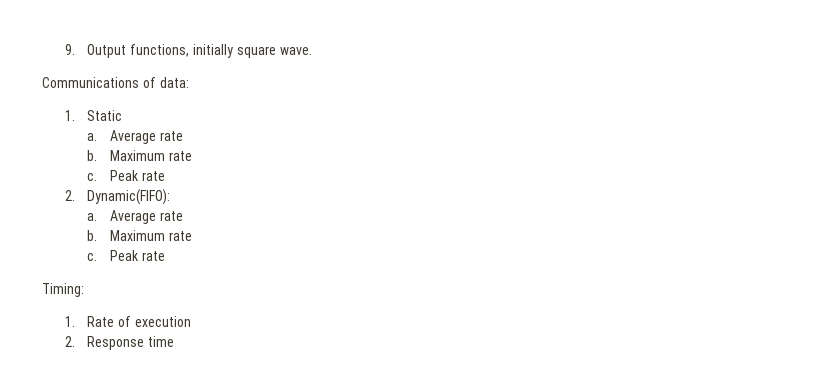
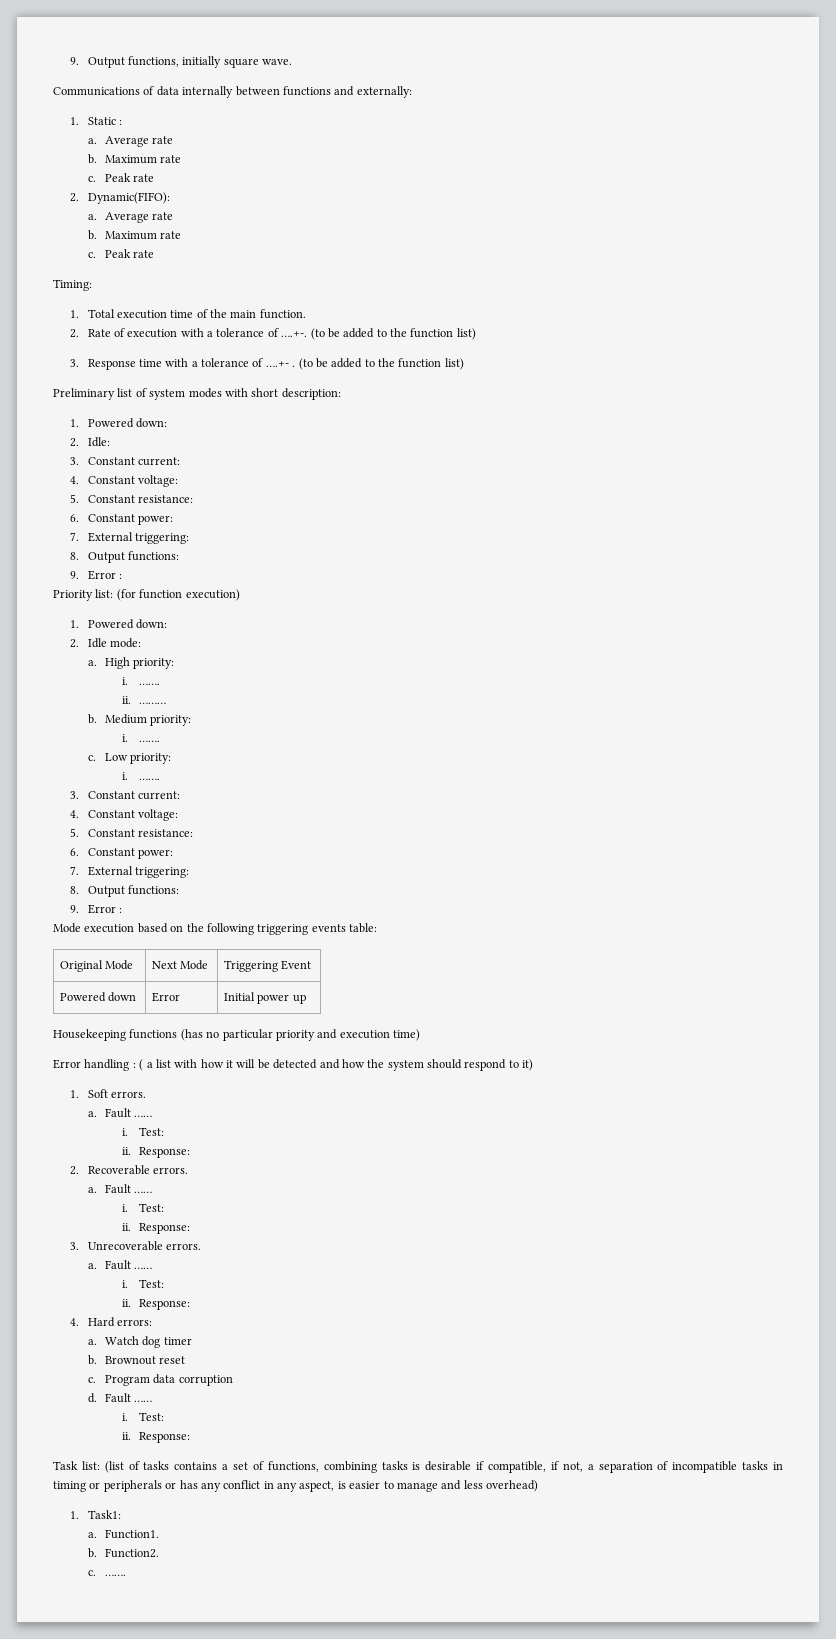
[159,77,189,88] data: -> [156,86,412,98] data internally between functions and externally:
(123, 115) none -> [118,120,122,125] :
[87,316,191,327] [64,336,175,350] Rate of execution // 2. Response time -> [87,309,306,319] [70,328,476,340] [70,358,464,370] [53,388,341,400] [70,418,167,428] [70,437,110,447] [70,457,180,466] [70,475,178,487] [70,494,193,503] [70,514,173,525] [70,532,189,544] [70,551,179,563] [70,570,122,580] [53,589,240,601] [70,619,167,629] [70,638,141,648] [87,657,175,669] [122,677,161,685] [122,696,167,704] [87,714,192,726] [122,734,161,742] [87,753,172,764] [122,772,161,780] [70,791,180,800] [70,809,178,821] [70,828,193,837] [70,848,173,859] [70,866,189,878] [70,885,179,897] [70,904,122,914] [53,923,377,935] [59,960,134,972] [151,960,209,970] [223,960,312,972] [59,992,137,1002] [151,992,180,1002] [223,992,306,1004] [53,1029,420,1041] [53,1059,534,1071] [70,1089,146,1098] [87,1108,153,1118] [122,1127,165,1136] [122,1147,191,1158] [70,1165,188,1175] [87,1184,153,1194] [122,1203,165,1212] [122,1223,191,1234] [70,1241,201,1251] [87,1260,153,1270] [122,1279,165,1288] [122,1299,191,1310] [70,1317,152,1327] [87,1336,192,1348] [87,1355,186,1365] [87,1374,233,1386] [87,1393,153,1403] [122,1412,165,1421] [122,1432,191,1443] [53,1461,783,1473] [53,1480,538,1492] [70,1510,121,1519] [87,1529,159,1539] [87,1548,159,1558] [87,1570,126,1576] Total execution time of the main function. // 2. Rate of execution with a tolerance of ….+-. (to be added to the function list) // 3. Response time with a tolerance of ….+- . (to be added to the function list) // Preliminary list of system modes with short description: // 1. Powered down: // 2. Idle: // 3. Constant current: // 4. Constant voltage: // 5. Constant resistance: // 6. Constant power: // 7. External triggering: // 8. Output functions: // 9. Error : // Priority list: (for function execution) // 1. Powered down: // 2. Idle mode: // a. High priority: // i. ……. // ii. ……… // b. Medium priority: // i. ……. // c. Low priority: // i. ……. // 3. Constant current: // 4. Constant voltage: // 5. Constant resistance: // 6. Constant power: // 7. External triggering: // 8. Output functions: // 9. Error : // Mode execution based on the following triggering events table: // Original Mode | Next Mode | Triggering Event // Powered down | Error | Initial power up // Housekeeping functions (has no particular priority and execution time) // Error handling : ( a list with how it will be detected and how the system should respond to it) // 1. Soft errors. // a. Fault …… // i. Test: // ii. Response: // 2. Recoverable errors. // a. Fault …… // i. Test: // ii. Response: // 3. Unrecoverable errors. // a. Fault …… // i. Test: // ii. Response: // 4. Hard errors: // a. Watch dog timer // b. Brownout reset // c. Program data corruption // d. Fault …… // i. Test: // ii. Response: // Task list: (list of tasks contains a set of functions, combining tasks is desirable if compatible, if not, a separation of incompatible tasks in timing or peripherals or has any conflict in any aspect, is easier to manage and less overhead) // 1. Task1: // a. Function1. // b. Function2. // c. …….

